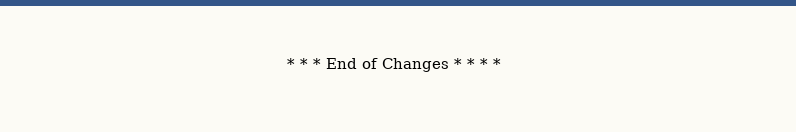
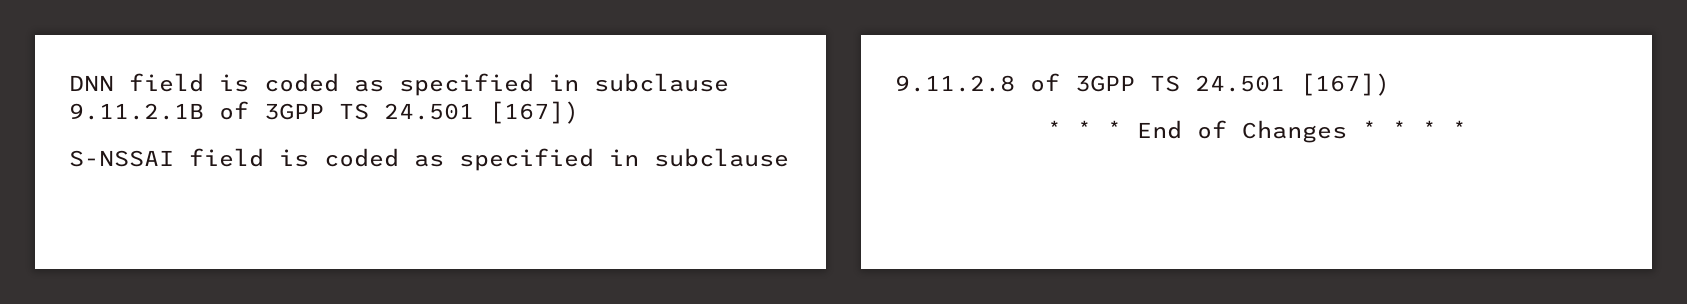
(286, 63) none -> [69,73,729,96] [69,101,579,124] [69,148,789,171] [895,73,1390,96] DNN field is coded as specified in subclause 9.11.2.1B of 3GPP TS 24.501 [167]) // S-NSSAI field is coded as specified in subclause 9.11.2.8 of 3GPP TS 24.501 [167]) //

